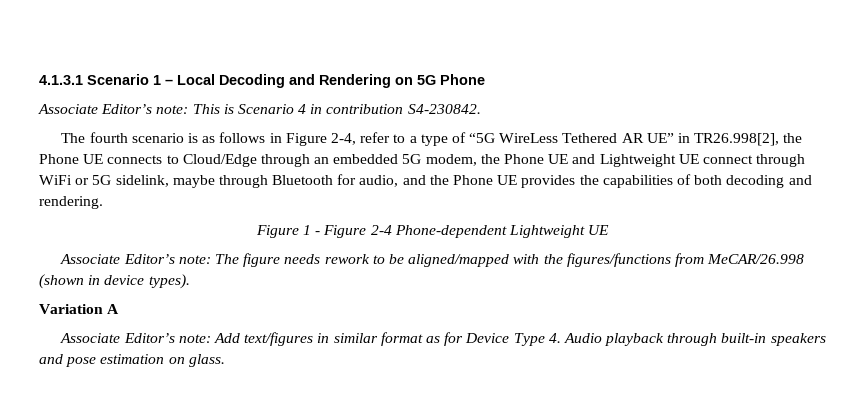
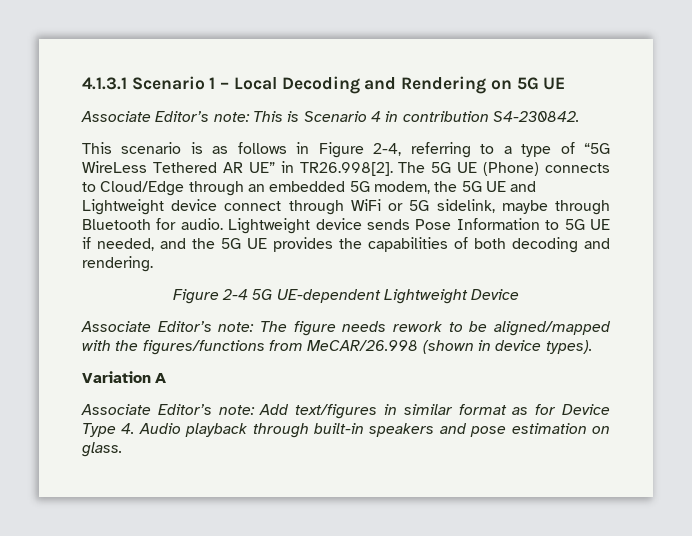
[440,74,485,85] Phone -> [543,77,566,90] UE
[61,132,128,143] The fourth -> [82,142,112,154] This
[360,132,391,143] refer -> [410,142,471,158] referring
[694,133,803,146] [39,154,104,164] TR26.998[2], the Phone UE -> [299,162,540,176] TR26.998[2]. The 5G UE (Phone)
[504,154,545,164] Phone -> [461,181,482,192] 5G
[678,154,699,164] UE -> [171,199,218,211] device
[359,175,399,187] audio, -> [180,218,610,234] [82,237,154,251] audio. Lightweight device sends Pose Information to 5G UE if needed,
[453,175,494,185] Phone -> [221,238,241,249] 5G
[303,225,610,238] 1 - Figure 2-4 Phone-dependent Lightweight UE -> [222,289,520,304] 2-4 5G UE-dependent Lightweight Device

